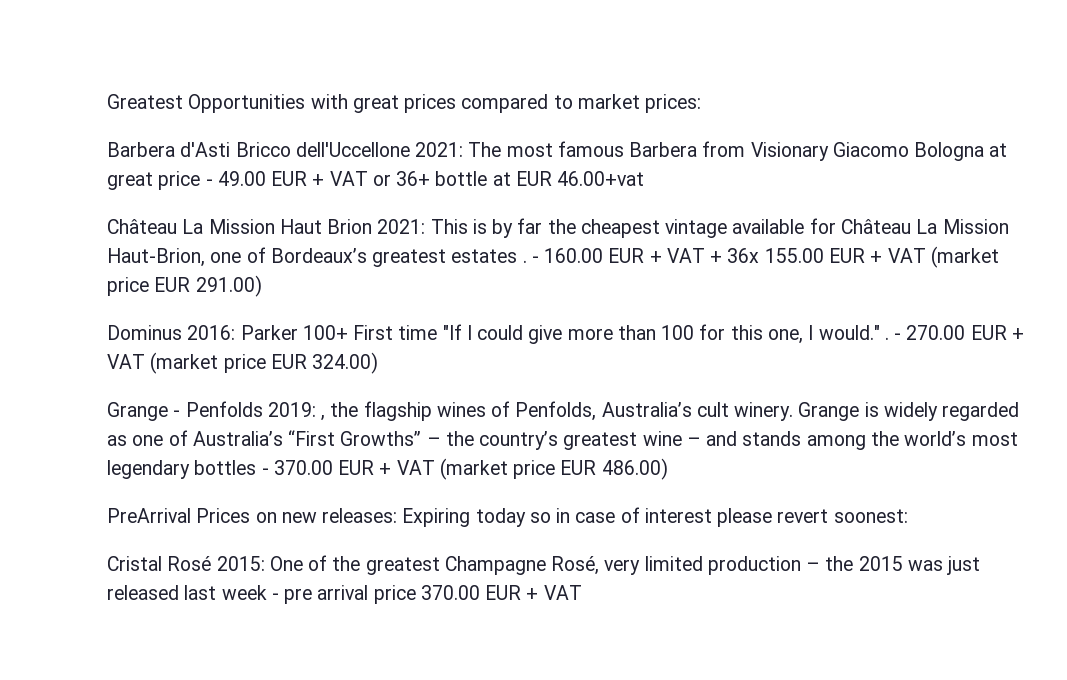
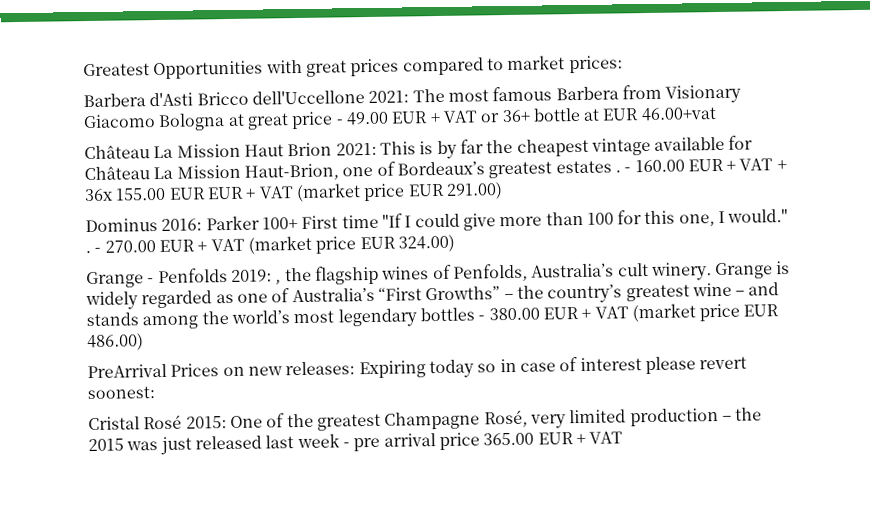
(865, 255) none -> [206,186,244,200] EUR
[273,460,333,475] 370.00 -> [488,307,540,321] 380.00
[420,585,480,600] 370.00 -> [483,432,535,446] 365.00

